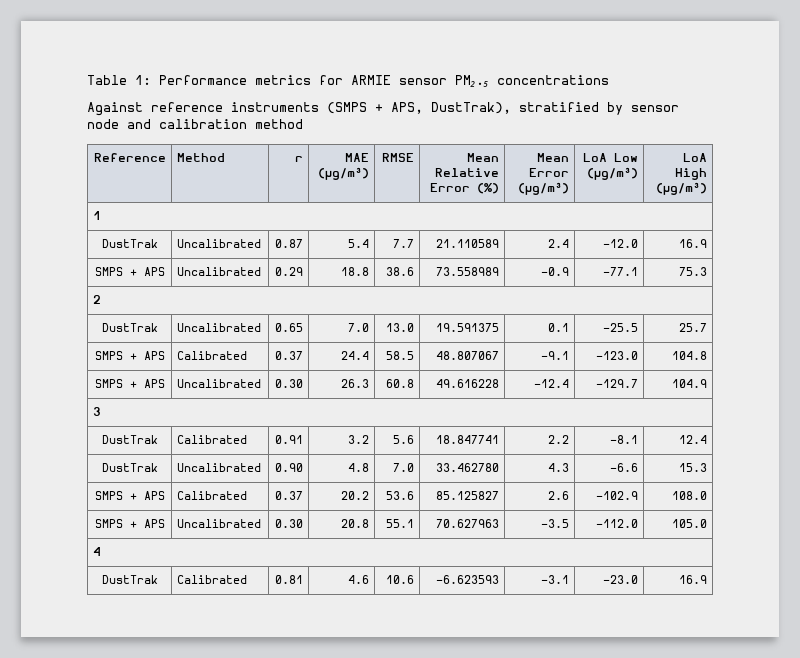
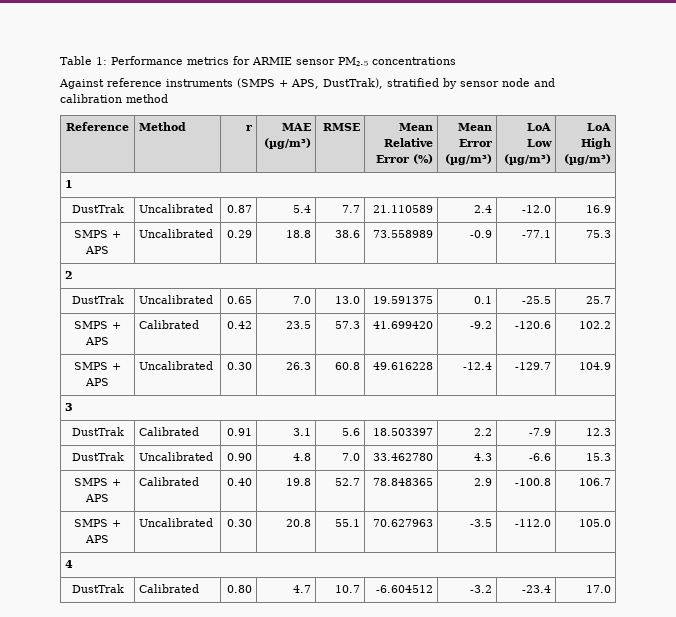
[275,351,304,360] [341,351,370,360] [386,351,415,360] [436,351,500,360] [541,351,570,360] [596,351,639,360] [672,351,708,360] 0.37 | 24.4 | 58.5 | 48.807067 | -9.1 | -123.0 | 104.8 -> [226,321,252,329] [285,321,311,329] [334,321,360,329] [372,321,433,329] [469,321,492,329] [514,321,551,329] [578,321,611,329] 0.42 | 23.5 | 57.3 | 41.699420 | -9.2 | -120.6 | 102.2
[348,435,370,444] 3.2 -> [292,428,311,436] 3.1
[436,435,500,444] 18.847741 -> [372,428,433,436] 18.503397
[610,435,639,444] [679,435,708,444] -8.1 | 12.4 -> [528,428,551,436] [585,428,611,436] -7.9 | 12.3
[275,491,304,500] [341,491,370,500] [386,491,415,500] [436,491,500,500] [548,491,570,500] [596,491,639,500] [672,491,708,500] 0.37 | 20.2 | 53.6 | 85.125827 | 2.6 | -102.9 | 108.0 -> [226,478,252,486] [285,478,311,486] [334,478,360,486] [372,478,433,486] [473,478,492,486] [514,478,551,486] [578,478,611,486] 0.40 | 19.8 | 52.7 | 78.848365 | 2.9 | -100.8 | 106.7
[275,575,304,584] [348,575,370,584] [386,575,415,584] [436,575,500,584] [541,575,570,584] [603,575,639,584] [679,575,708,584] 0.81 | 4.6 | 10.6 | -6.623593 | -3.1 | -23.0 | 16.9 -> [226,585,252,593] [292,585,311,593] [334,585,360,593] [375,585,433,593] [469,585,492,593] [521,585,551,593] [585,585,611,593] 0.80 | 4.7 | 10.7 | -6.604512 | -3.2 | -23.4 | 17.0

